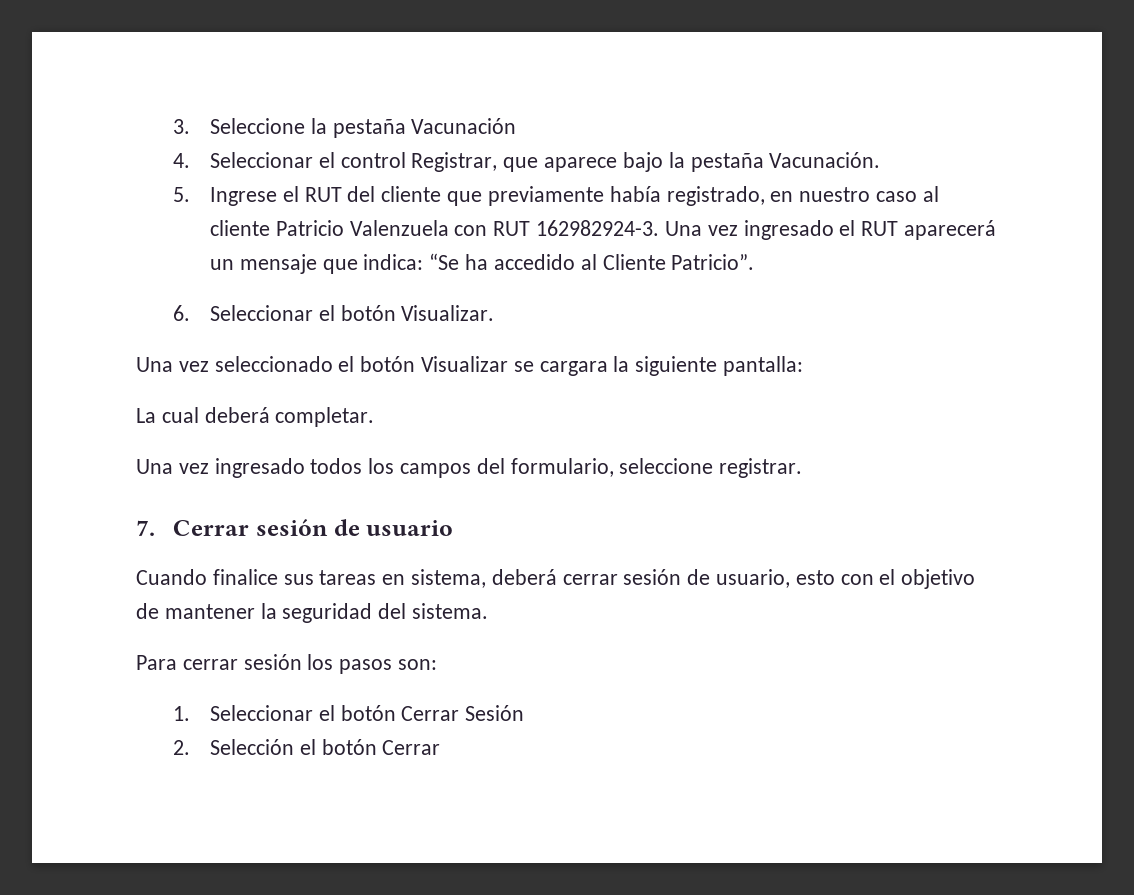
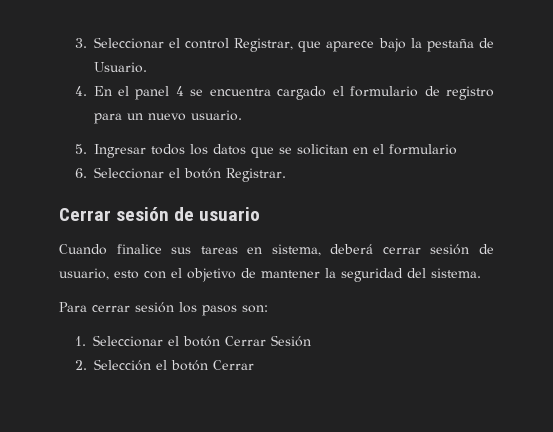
[210,118,517,138] [173,153,191,168] Seleccione la pestaña Vacunación // 4. -> (87, 43) none
[769,152,881,168] [173,186,939,206] [210,220,996,240] [210,253,755,274] [173,305,495,321] [136,356,804,376] [136,407,375,427] [136,458,803,478] [136,520,155,536] Vacunación. // 5. Ingrese el RUT del cliente que previamente había registrado, en nuestro caso al cliente Patricio Valenzuela con RUT 162982924-3. Una vez ingresado el RUT aparecerá un mensaje que indica: “Se ha accedido al Cliente Patricio”. // 6. Seleccionar el botón Visualizar. // Una vez seleccionado el botón Visualizar se cargara la siguiente pantalla: // La cual deberá completar. // Una vez ingresado todos los campos del formulario, seleccione registrar. // 7. -> [479,38,495,48] [93,62,147,73] [74,86,495,100] [93,110,242,124] [74,144,457,158] [74,167,286,182] de Usuario. // 4. En el panel 4 se encuentra cargado el formulario de registro para un nuevo usuario. // 5. Ingresar todos los datos que se solicitan en el formulario // 6. Seleccionar el botón Registrar. //

